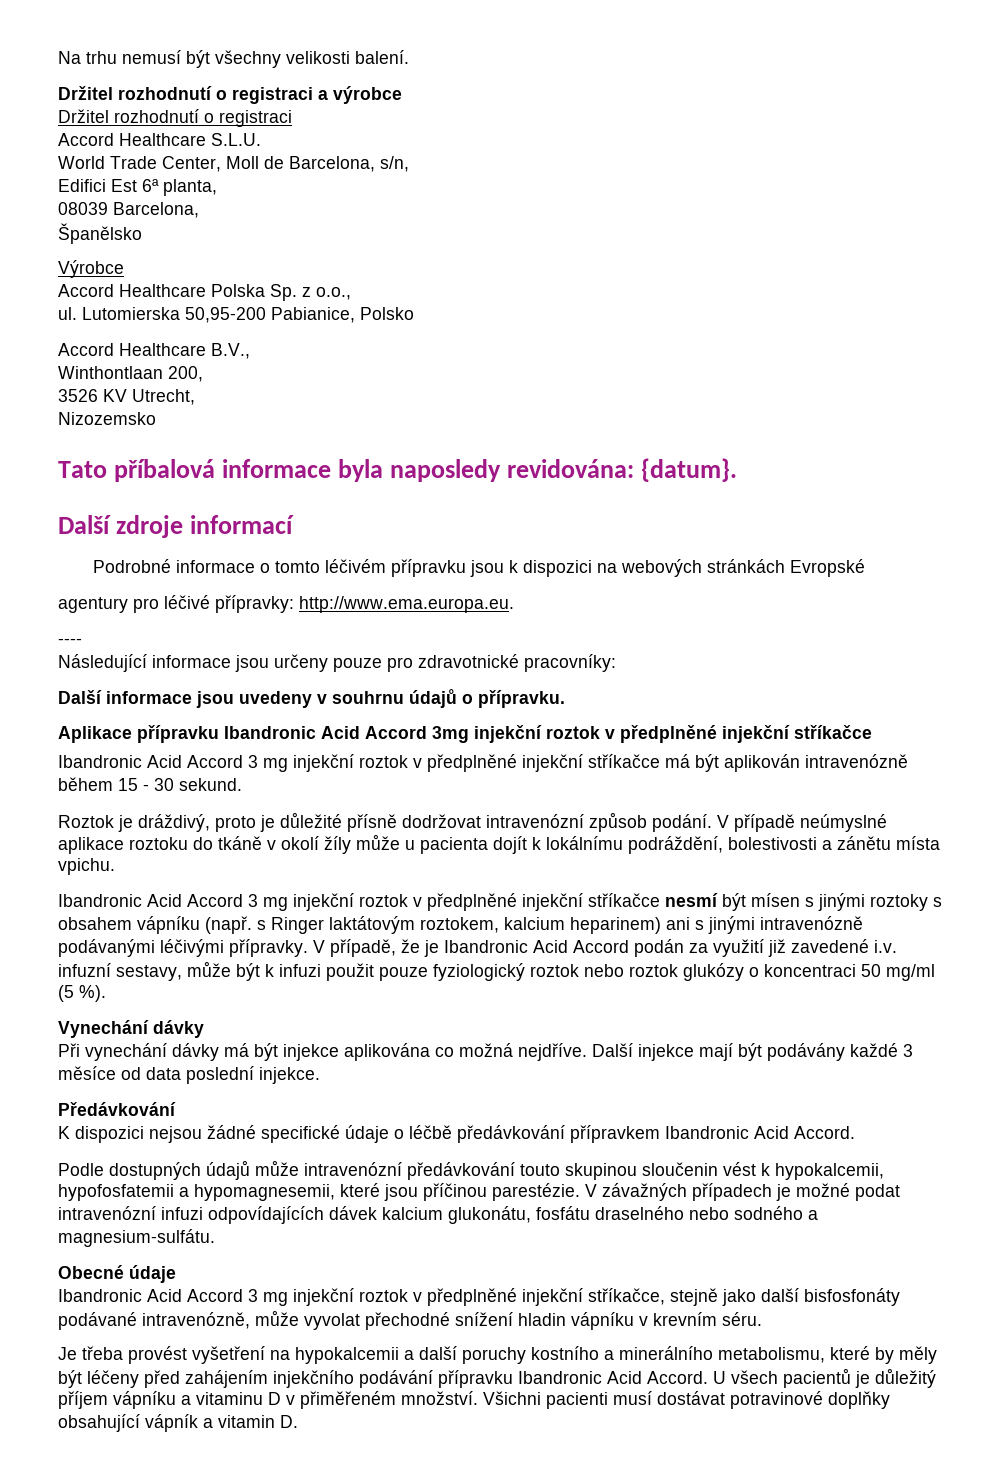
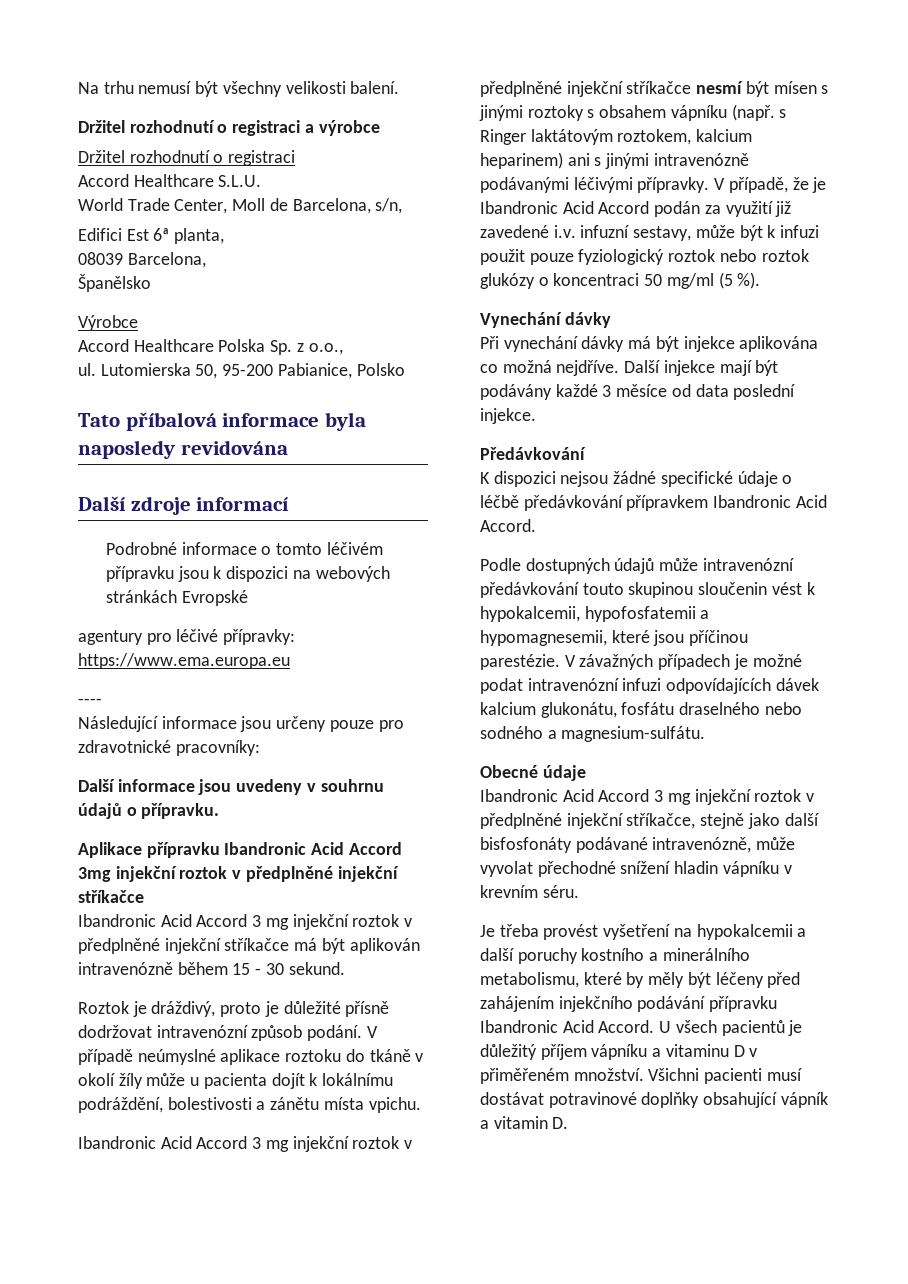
[185,307,266,323] 50,95-200 -> [195,364,274,379] 50, 95-200
[58,343,250,359] [58,366,203,382] [58,389,195,405] [58,412,156,425] // Accord Healthcare B.V., // Winthontlaan 200, // 3526 KV Utrecht, // Nizozemsko -> (405, 369) none
[507,458,738,482] revidována: {datum}. -> [180,440,288,455] revidována
[299,596,514,613] http://www.ema.europa.eu. -> [78,653,290,669] https://www.ema.europa.eu

